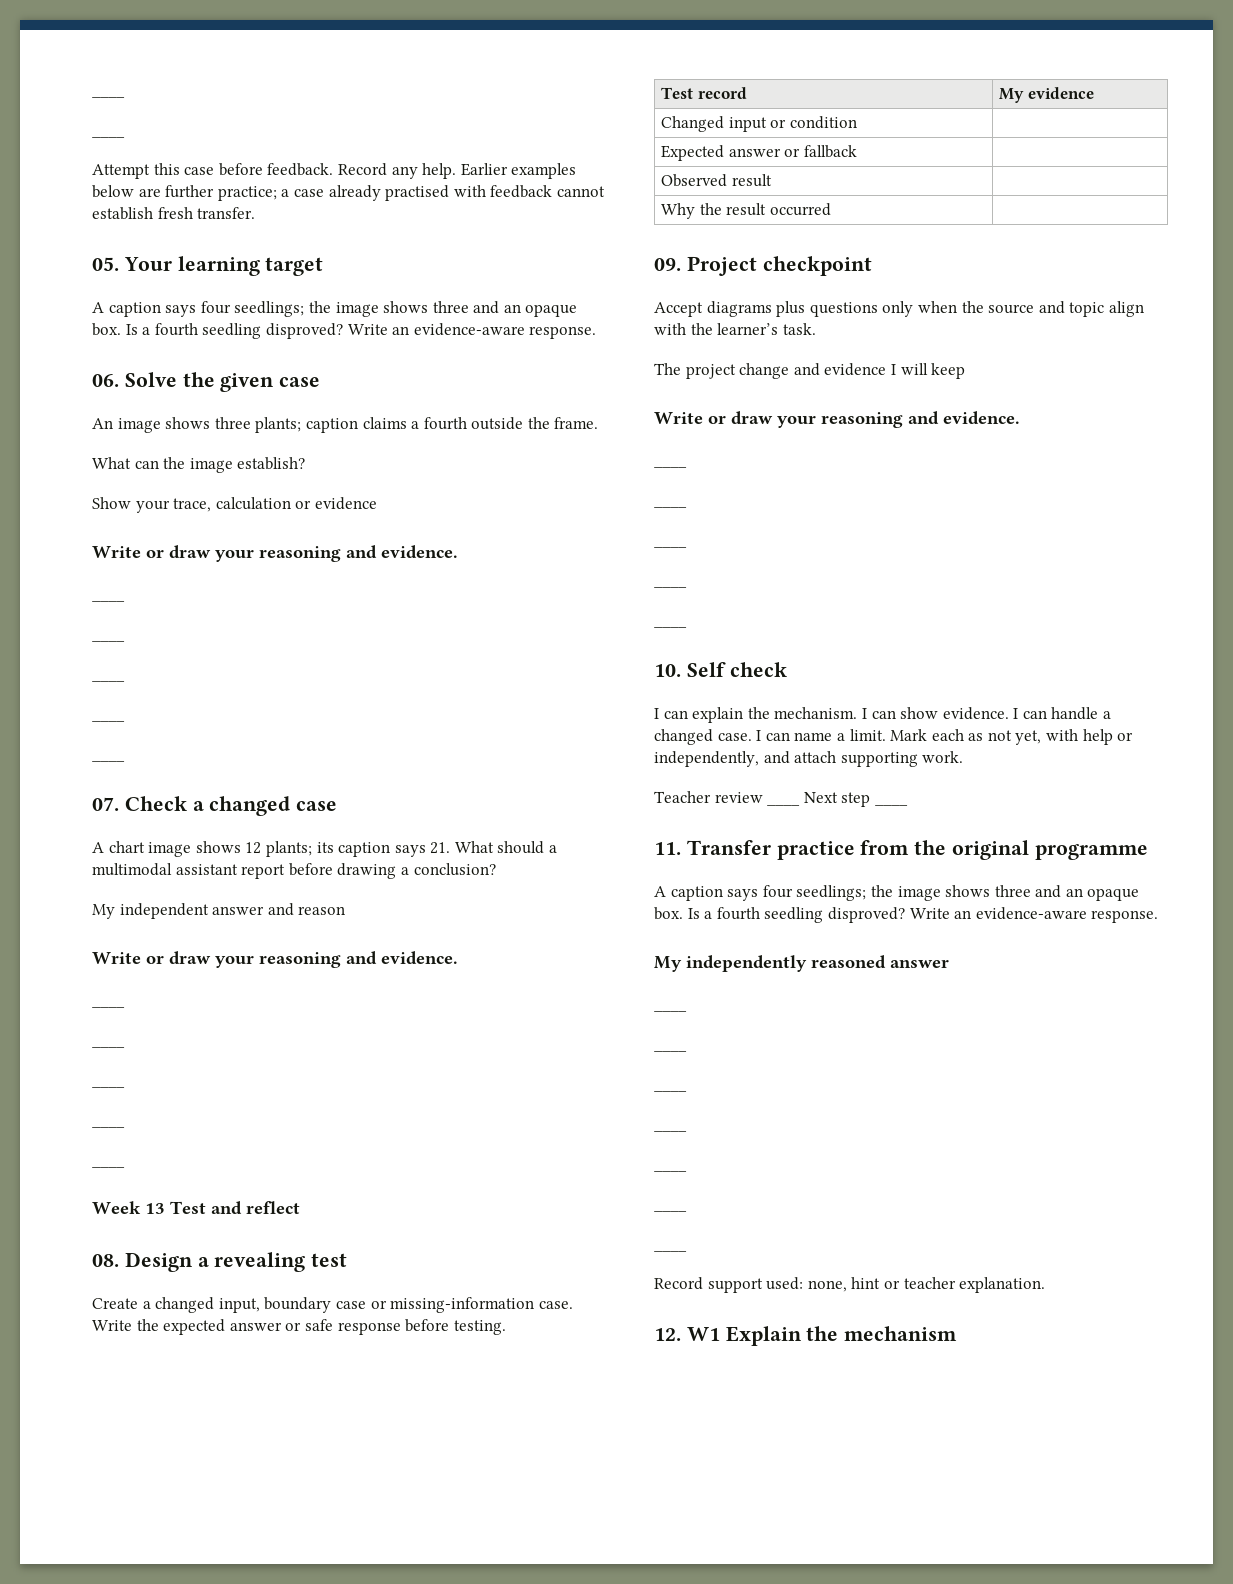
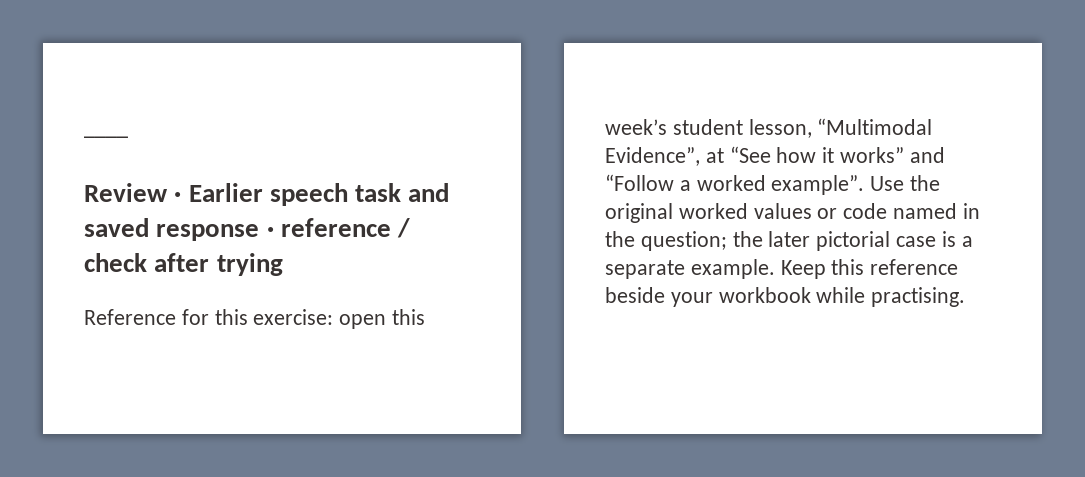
[92,95,125,98] [92,135,125,138] [92,163,577,179] [92,185,605,201] [92,207,256,220] [92,256,324,276] [92,301,578,317] [92,323,597,339] [92,372,321,392] [92,417,599,433] [92,457,306,473] [92,497,377,513] [92,545,458,562] [92,599,125,602] [92,639,125,642] [92,679,125,682] [92,719,125,722] [92,759,125,762] [92,796,338,816] [92,841,558,857] [92,863,496,879] [92,903,346,919] [92,951,458,968] [92,1005,125,1008] [92,1045,125,1048] [92,1085,125,1088] [92,1125,125,1128] [92,1165,125,1168] [92,1201,300,1215] [92,1252,348,1272] [92,1297,573,1313] [92,1319,506,1335] [660,87,747,99] [998,87,1094,103] [660,116,857,132] [660,145,857,161] [660,174,772,187] [660,203,831,219] [654,256,872,276] [654,301,1144,317] [654,323,816,335] [654,363,966,379] [654,411,1020,428] [654,465,687,468] [654,505,687,508] [654,545,687,548] [654,585,687,588] [654,625,687,628] [654,662,787,677] [654,707,1112,723] [654,729,1134,745] [654,751,964,767] [654,791,763,803] [767,803,801,806] [803,792,908,807] [654,840,1148,860] [654,885,1140,901] [654,907,1159,923] [654,955,949,972] [654,1009,687,1012] [654,1049,687,1052] [654,1089,687,1092] [654,1129,687,1132] [654,1169,687,1172] [654,1209,687,1212] [654,1249,687,1252] [654,1277,1046,1293] [654,1326,958,1346] ____ // ____ // Attempt this case before feedback. Record any help. Earlier examples below are further practice; a case already practised with feedback cannot establish fresh transfer. // 05. Your learning target // A caption says four seedlings; the image shows three and an opaque box. Is a fourth seedling disproved? Write an evidence-aware response. // 06. Solve the given case // An image shows three plants; caption claims a fourth outside the frame. // What can the image establish? // Show your trace, calculation or evidence // Write or draw your reasoning and evidence. // ____ // ____ // ____ // ____ // ____ // 07. Check a changed case // A chart image shows 12 plants; its caption says 21. What should a multimodal assistant report before drawing a conclusion? // My independent answer and reason // Write or draw your reasoning and evidence. // ____ // ____ // ____ // ____ // ____ // Week 13 Test and reflect // 08. Design a revealing test // Create a changed input, boundary case or missing-information case. Write the expected answer or safe response before testing. // Test record | My evidence // Changed input or condition | // Expected answer or fallback | // Observed result | // Why the result occurred | // 09. Project checkpoint // Accept diagrams plus questions only when the source and topic align with the learner’s task. // The project change and evidence I will keep // Write or draw your reasoning and evidence. // ____ // ____ // ____ // ____ // ____ // 10. Self check // I can explain the mechanism. I can show evidence. I can handle a changed case. I can name a limit. Mark each as not yet, with help or independently, and attach supporting work. // Teacher review ____ Next step ____ // 11. Transfer practice from the original programme // A caption says four seedlings; the image shows three and an opaque box. Is a fourth seedling disproved? Write an evidence-aware response. // My independently reasoned answer // ____ // ____ // ____ // ____ // ____ // ____ // ____ // Record support used: none, hint or teacher explanation. // 12. W1 Explain the mechanism -> [84,135,128,138] [84,183,450,206] [84,218,411,241] [84,253,283,276] [84,309,426,329] [605,118,933,138] [605,146,945,166] [605,174,941,195] [605,203,980,223] [605,231,973,251] [605,259,959,279] [605,287,966,307] ____ // Review · Earlier speech task and saved response · reference / check after trying // Reference for this exercise: open this week’s student lesson, “Multimodal Evidence”, at “See how it works” and “Follow a worked example”. Use the original worked values or code named in the question; the later pictorial case is a separate example. Keep this reference beside your workbook while practising.

